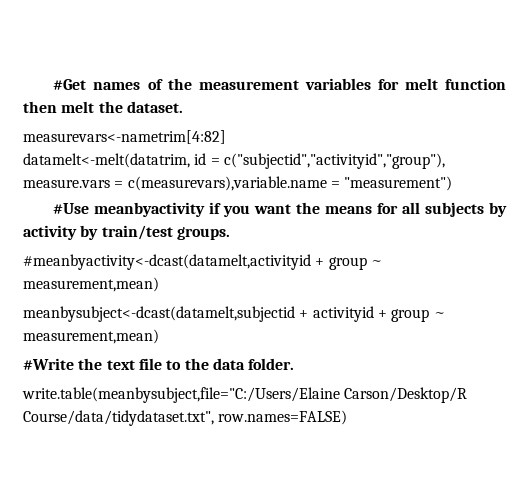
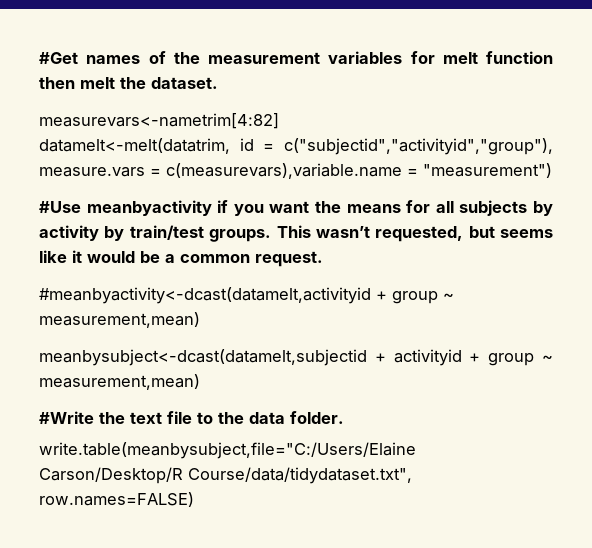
(230, 233) none -> [276,225,553,242] [39,250,323,267] This wasn’t requested, but seems like it would be a common request.

